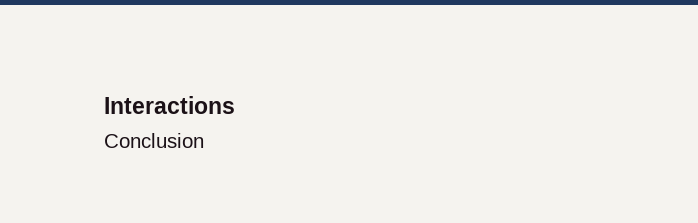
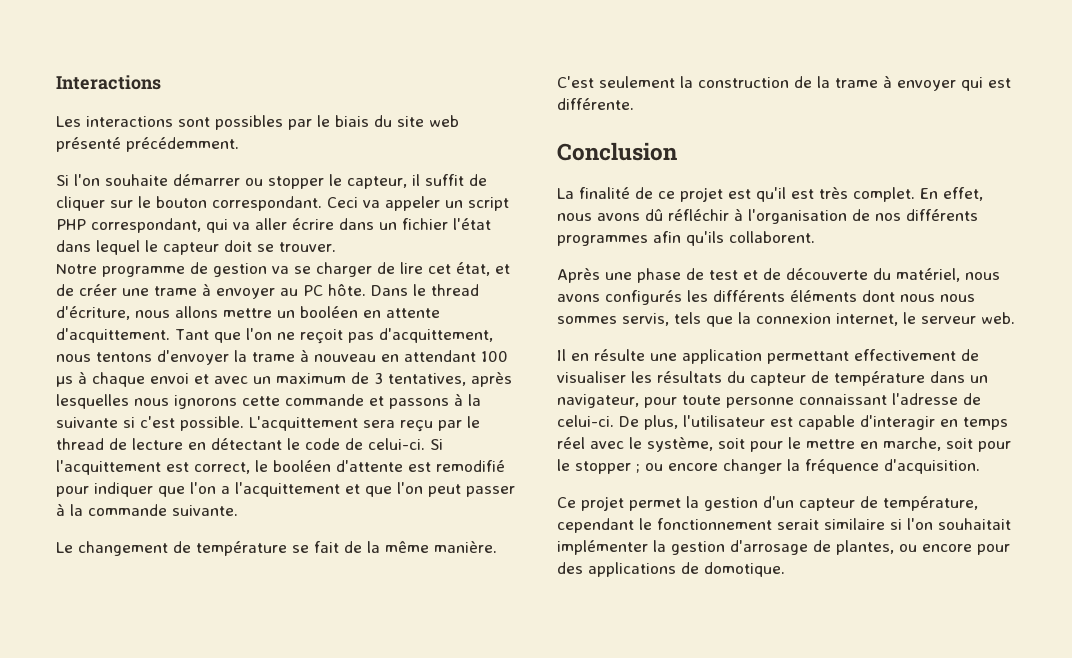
[104,133,204,148] Conclusion -> [56,115,459,130] [56,137,239,152] [56,174,487,189] [56,196,509,211] [56,218,491,233] [56,240,336,255] [56,262,510,277] [56,283,479,299] [56,306,440,320] [56,328,493,344] [56,349,508,365] [56,371,512,387] [56,393,481,409] [56,416,480,432] [56,438,443,450] [56,460,505,475] [56,482,515,497] [56,503,238,516] [56,541,497,556] [557,75,1011,91] [557,98,634,110] [557,142,677,161] [557,187,983,202] [557,208,978,224] [557,231,815,246] [557,268,1000,283] [557,290,975,305] [557,312,1015,327] [557,349,979,364] [557,371,988,386] [557,393,981,408] [557,415,1008,430] [557,437,1011,452] [557,459,980,474] [557,496,978,511] [557,518,1011,533] [557,540,1010,555] [557,562,785,577] Les interactions sont possibles par le biais du site web présenté précédemment. // Si l'on souhaite démarrer ou stopper le capteur, il suffit de cliquer sur le bouton correspondant. Ceci va appeler un script PHP correspondant, qui va aller écrire dans un fichier l'état dans lequel le capteur doit se trouver. // Notre programme de gestion va se charger de lire cet état, et de créer une trame à envoyer au PC hôte. Dans le thread d'écriture, nous allons mettre un booléen en attente d'acquittement. Tant que l'on ne reçoit pas d'acquittement, nous tentons d'envoyer la trame à nouveau en attendant 100 µs à chaque envoi et avec un maximum de 3 tentatives, après lesquelles nous ignorons cette commande et passons à la suivante si c'est possible. L'acquittement sera reçu par le thread de lecture en détectant le code de celui-ci. Si l'acquittement est correct, le booléen d'attente est remodifié pour indiquer que l'on a l'acquittement et que l'on peut passer à la commande suivante. // Le changement de température se fait de la même manière. C'est seulement la construction de la trame à envoyer qui est différente. // Conclusion // La finalité de ce projet est qu'il est très complet. En effet, nous avons dû réfléchir à l'organisation de nos différents programmes afin qu'ils collaborent. // Après une phase de test et de découverte du matériel, nous avons configurés les différents éléments dont nous nous sommes servis, tels que la connexion internet, le serveur web. // Il en résulte une application permettant effectivement de visualiser les résultats du capteur de température dans un navigateur, pour toute personne connaissant l'adresse de celui-ci. De plus, l'utilisateur est capable d'interagir en temps réel avec le système, soit pour le mettre en marche, soit pour le stopper ; ou encore changer la fréquence d'acquisition. // Ce projet permet la gestion d'un capteur de température, cependant le fonctionnement serait similaire si l'on souhaitait implémenter la gestion d'arrosage de plantes, ou encore pour des applications de domotique.

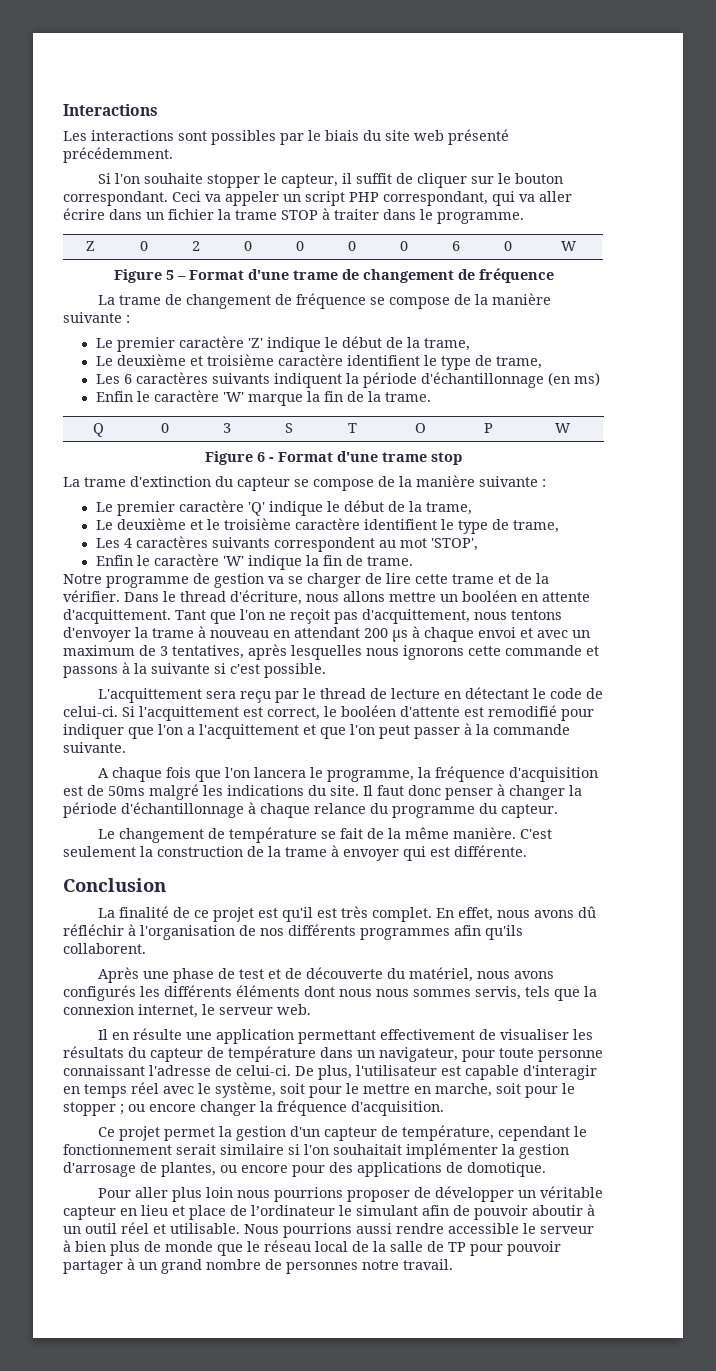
[173,174,263,186] démarrer ou -> (204, 178) none
[453,218,491,230] [56,240,336,255] l'état dans lequel le capteur doit se trouver. -> [218,208,524,224] [86,241,95,251] [139,241,148,251] [191,241,200,251] [243,241,252,251] [295,241,304,251] [347,241,356,251] [399,241,408,251] [451,241,460,251] [503,241,512,251] [560,241,577,251] [113,268,554,283] [98,293,552,309] [63,312,130,323] [95,336,470,352] [95,354,542,370] [95,372,600,388] [95,390,431,406] [93,423,104,437] [160,423,169,433] [222,423,231,433] [284,423,293,433] [347,423,357,433] [414,423,426,433] [483,423,493,433] [554,423,571,433] [205,451,462,465] [63,475,546,491] [95,500,472,516] [95,518,559,534] [95,536,478,552] [95,554,413,570] la trame STOP à traiter dans le programme. // Z | 0 | 2 | 0 | 0 | 0 | 0 | 6 | 0 | W // Figure 5 – Format d'une trame de changement de fréquence // La trame de changement de fréquence se compose de la manière suivante : // Le premier caractère 'Z' indique le début de la trame, // Le deuxième et troisième caractère identifient le type de trame, // Les 6 caractères suivants indiquent la période d'échantillonnage (en ms) // Enfin le caractère 'W' marque la fin de la trame. // Q | 0 | 3 | S | T | O | P | W // Figure 6 - Format d'une trame stop // La trame d'extinction du capteur se compose de la manière suivante : // Le premier caractère 'Q' indique le début de la trame, // Le deuxième et le troisième caractère identifient le type de trame, // Les 4 caractères suivants correspondent au mot 'STOP', // Enfin le caractère 'W' indique la fin de trame.
[428,262,510,276] [56,283,366,299] cet état, et de créer une trame à envoyer au PC hôte. -> [415,573,549,584] [63,590,120,602] cette trame et de la vérifier.
[481,351,508,362] 100 -> [364,628,388,638] 200
(244, 423) none -> (326, 670) //
(238, 510) none -> [98,766,599,782] [63,784,582,800] [63,802,558,818] // A chaque fois que l'on lancera le programme, la fréquence d'acquisition est de 50ms malgré les indications du site. Il faut donc penser à changer la période d'échantillonnage à chaque relance du programme du capteur.
(785, 569) none -> [98,1186,604,1202] [63,1204,595,1220] [63,1222,594,1238] [63,1240,561,1256] [63,1258,453,1274] // Pour aller plus loin nous pourrions proposer de développer un véritable capteur en lieu et place de l’ordinateur le simulant afin de pouvoir aboutir à un outil réel et utilisable. Nous pourrions aussi rendre accessible le serveur à bien plus de monde que le réseau local de la salle de TP pour pouvoir partager à un grand nombre de personnes notre travail.

